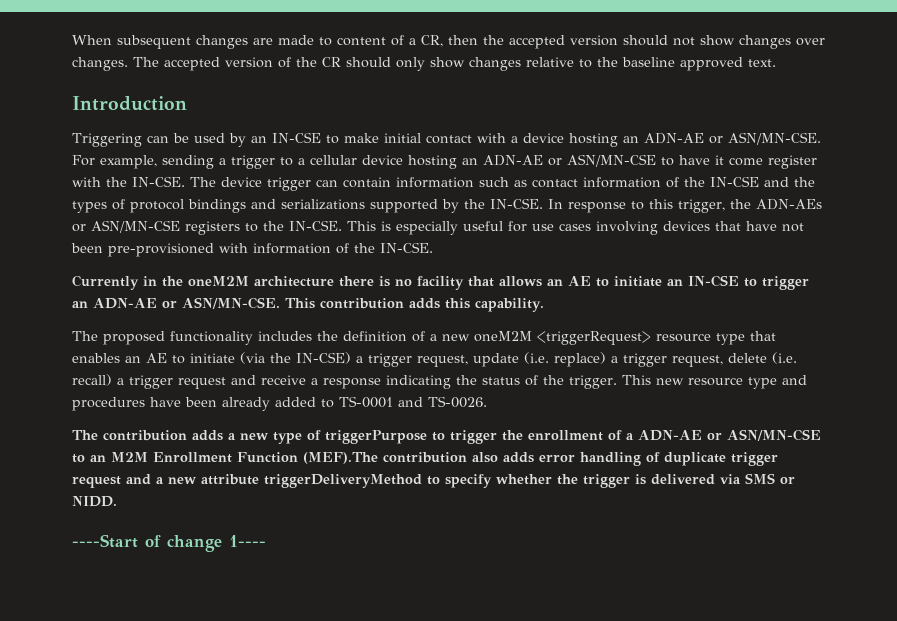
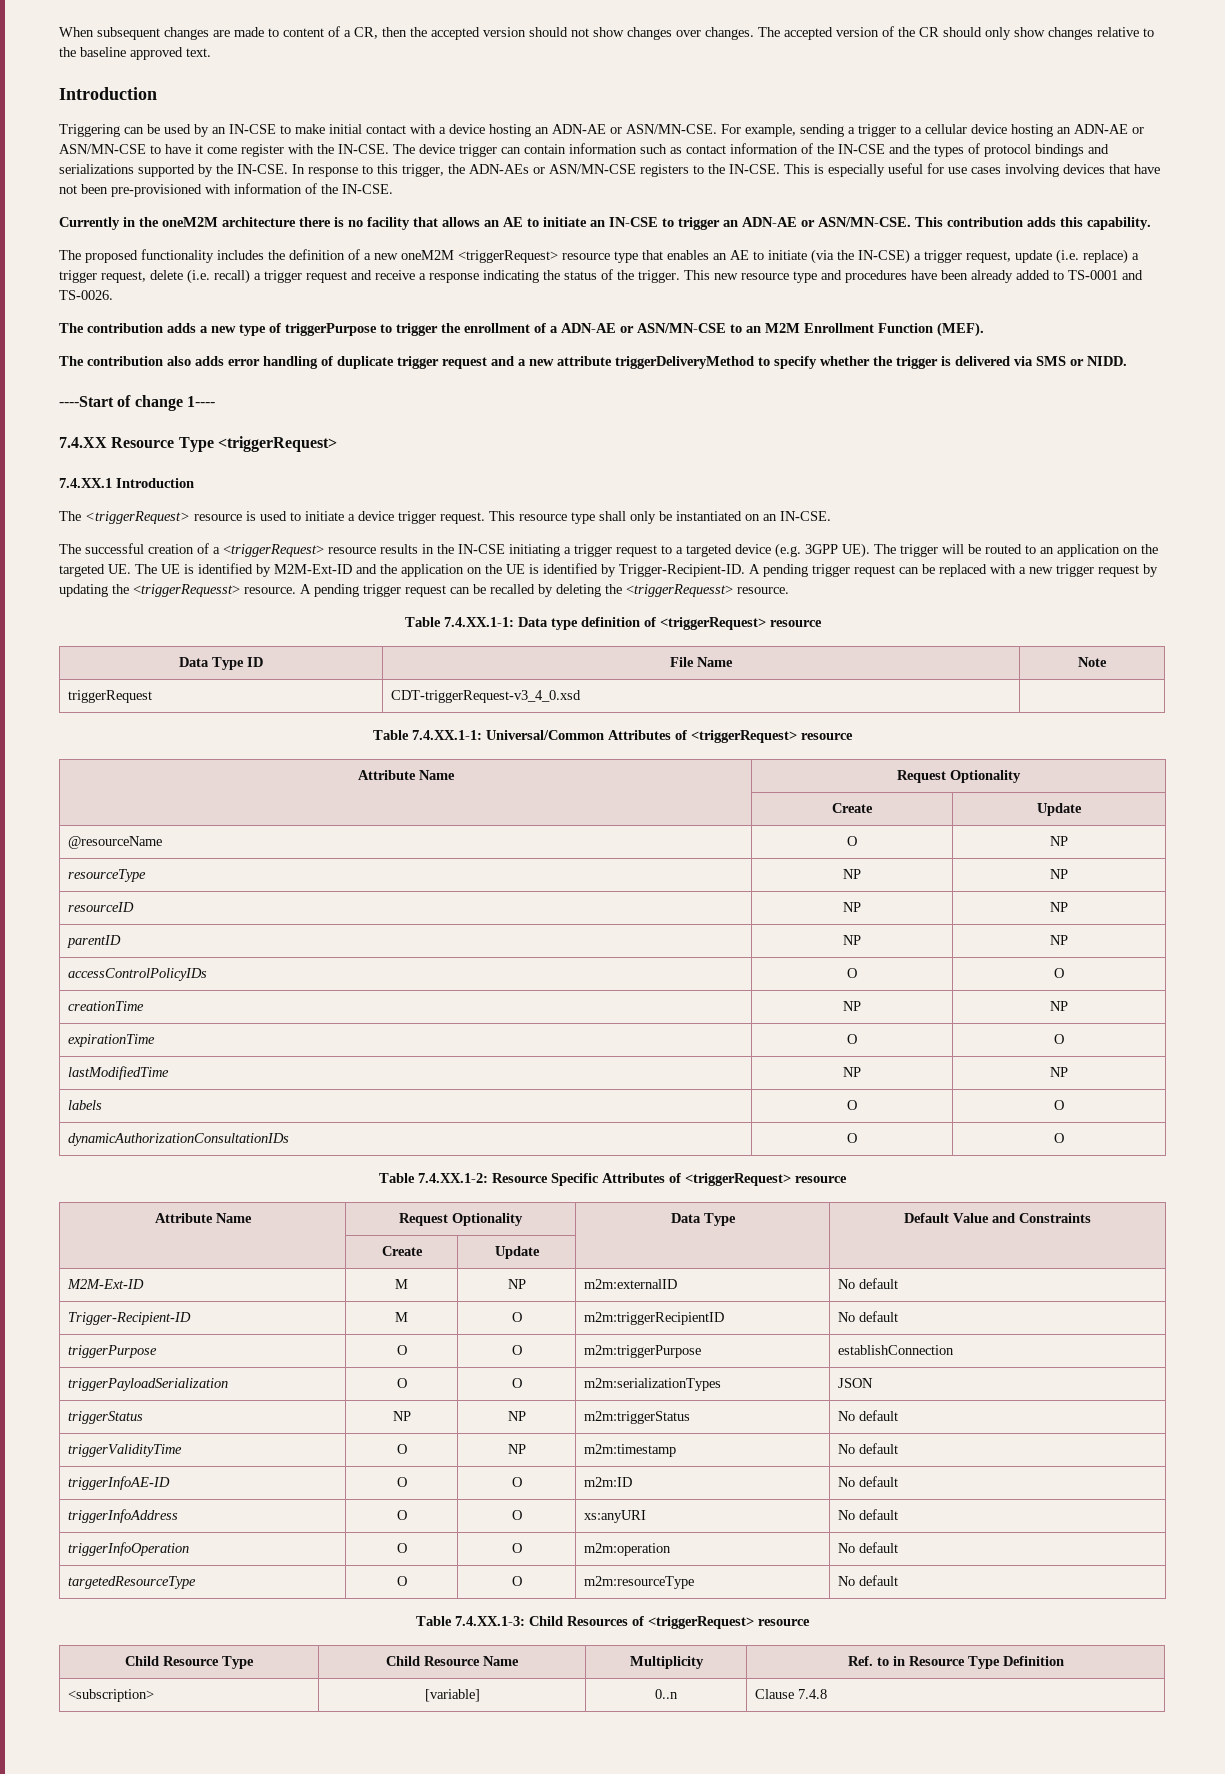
[303,452,378,464] (MEF).The -> [937,322,984,337] [59,356,84,366] (MEF). // The
(266, 541) none -> [59,436,337,452] [59,478,194,488] [59,511,831,524] [59,543,1158,558] [59,563,1158,577] [59,584,789,597] [404,617,822,630] [179,657,263,670] [670,657,733,667] [1078,657,1107,667] [68,690,153,703] [391,690,582,703] [373,730,853,743] [357,770,455,780] [897,770,1021,783] [832,803,873,813] [1037,803,1082,816] [68,836,163,849] [847,836,857,846] [1050,836,1068,846] [68,869,147,882] [843,869,861,879] [1050,869,1068,879] [68,902,135,912] [843,902,861,912] [1050,902,1068,912] [67,935,122,948] [843,935,861,945] [1050,935,1068,945] [68,968,208,981] [847,968,857,978] [1054,968,1064,978] [68,1001,145,1011] [843,1001,861,1011] [1050,1001,1068,1011] [68,1034,156,1047] [847,1034,857,1044] [1054,1034,1064,1044] [68,1066,170,1080] [843,1067,861,1077] [1050,1067,1068,1077] [68,1100,103,1110] [847,1100,857,1110] [1054,1100,1064,1110] [68,1133,290,1146] [847,1133,857,1143] [1054,1133,1064,1143] [379,1173,847,1186] [154,1213,252,1223] [399,1213,523,1226] [670,1213,736,1226] [904,1213,1091,1223] [381,1246,423,1256] [494,1246,540,1259] [67,1279,145,1289] [395,1279,408,1289] [507,1279,526,1289] [584,1279,678,1289] [838,1278,899,1289] [68,1312,192,1325] [395,1312,408,1322] [511,1312,522,1322] [584,1312,725,1325] [838,1311,899,1322] [68,1345,158,1358] [396,1345,407,1355] [511,1345,522,1355] [584,1345,702,1358] [838,1345,955,1355] [68,1378,229,1391] [396,1378,407,1388] [511,1378,522,1388] [584,1378,722,1391] [838,1378,874,1388] [68,1411,144,1424] [392,1411,411,1421] [507,1411,526,1421] [584,1411,691,1424] [838,1410,899,1421] [68,1444,183,1457] [396,1444,407,1454] [507,1444,526,1454] [584,1444,677,1457] [838,1443,899,1454] [68,1476,171,1490] [396,1477,407,1487] [511,1477,522,1487] [584,1477,633,1487] [838,1476,899,1487] [68,1509,179,1523] [396,1510,407,1520] [511,1510,522,1520] [584,1510,647,1523] [838,1509,899,1520] [68,1542,190,1556] [396,1543,407,1553] [511,1543,522,1553] [584,1543,672,1556] [838,1542,899,1553] [68,1576,197,1589] [396,1576,407,1586] [511,1576,522,1586] [584,1576,695,1589] [838,1575,899,1586] [416,1616,810,1629] [125,1656,254,1669] [386,1656,519,1666] [629,1656,704,1669] [847,1656,1064,1669] [68,1689,155,1702] [424,1689,480,1702] [655,1689,678,1699] [755,1689,828,1699] // 7.4.XX Resource Type <triggerRequest> // 7.4.XX.1 Introduction // The <triggerRequest> resource is used to initiate a device trigger request. This resource type shall only be instantiated on an IN-CSE. // The successful creation of a <triggerRequest> resource results in the IN-CSE initiating a trigger request to a targeted device (e.g. 3GPP UE). The trigger will be routed to an application on the targeted UE. The UE is identified by M2M-Ext-ID and the application on the UE is identified by Trigger-Recipient-ID. A pending trigger request can be replaced with a new trigger request by updating the <triggerRequesst> resource. A pending trigger request can be recalled by deleting the <triggerRequesst> resource. // Table 7.4.XX.1-1: Data type definition of <triggerRequest> resource // Data Type ID | File Name | Note // triggerRequest | CDT-triggerRequest-v3_4_0.xsd | // Table 7.4.XX.1-1: Universal/Common Attributes of <triggerRequest> resource // Attribute Name | Request Optionality // | Create | Update // @resourceName | O | NP // resourceType | NP | NP // resourceID | NP | NP // parentID | NP | NP // accessControlPolicyIDs | O | O // creationTime | NP | NP // expirationTime | O | O // lastModifiedTime | NP | NP // labels | O | O // dynamicAuthorizationConsultationIDs | O | O // Table 7.4.XX.1-2: Resource Specific Attributes of <triggerRequest> resource // Attribute Name | Request Optionality | Data Type | Default Value and Constraints // | Create | Update | | // M2M-Ext-ID | M | NP | m2m:externalID | No default // Trigger-Recipient-ID | M | O | m2m:triggerRecipientID | No default // triggerPurpose | O | O | m2m:triggerPurpose | establishConnection // triggerPayloadSerialization | O | O | m2m:serializationTypes | JSON // triggerStatus | NP | NP | m2m:triggerStatus | No default // triggerValidityTime | O | NP | m2m:timestamp | No default // triggerInfoAE-ID | O | O | m2m:ID | No default // triggerInfoAddress | O | O | xs:anyURI | No default // triggerInfoOperation | O | O | m2m:operation | No default // targetedResourceType | O | O | m2m:resourceType | No default // Table 7.4.XX.1-3: Child Resources of <triggerRequest> resource // Child Resource Type | Child Resource Name | Multiplicity | Ref. to in Resource Type Definition // <subscription> | [variable] | 0..n | Clause 7.4.8

